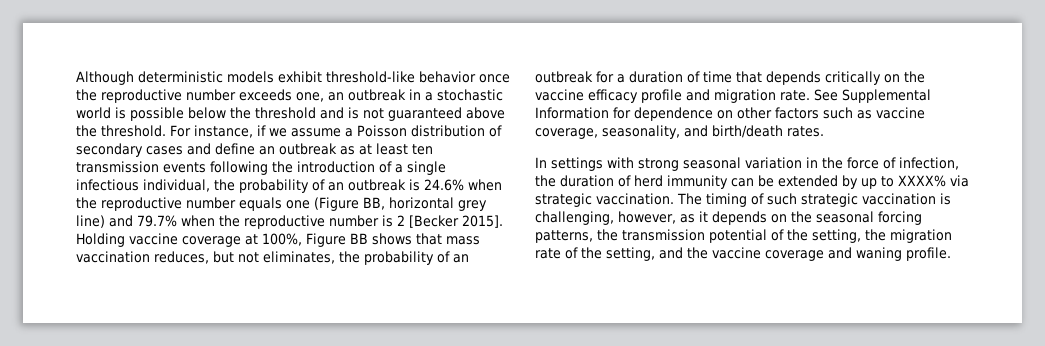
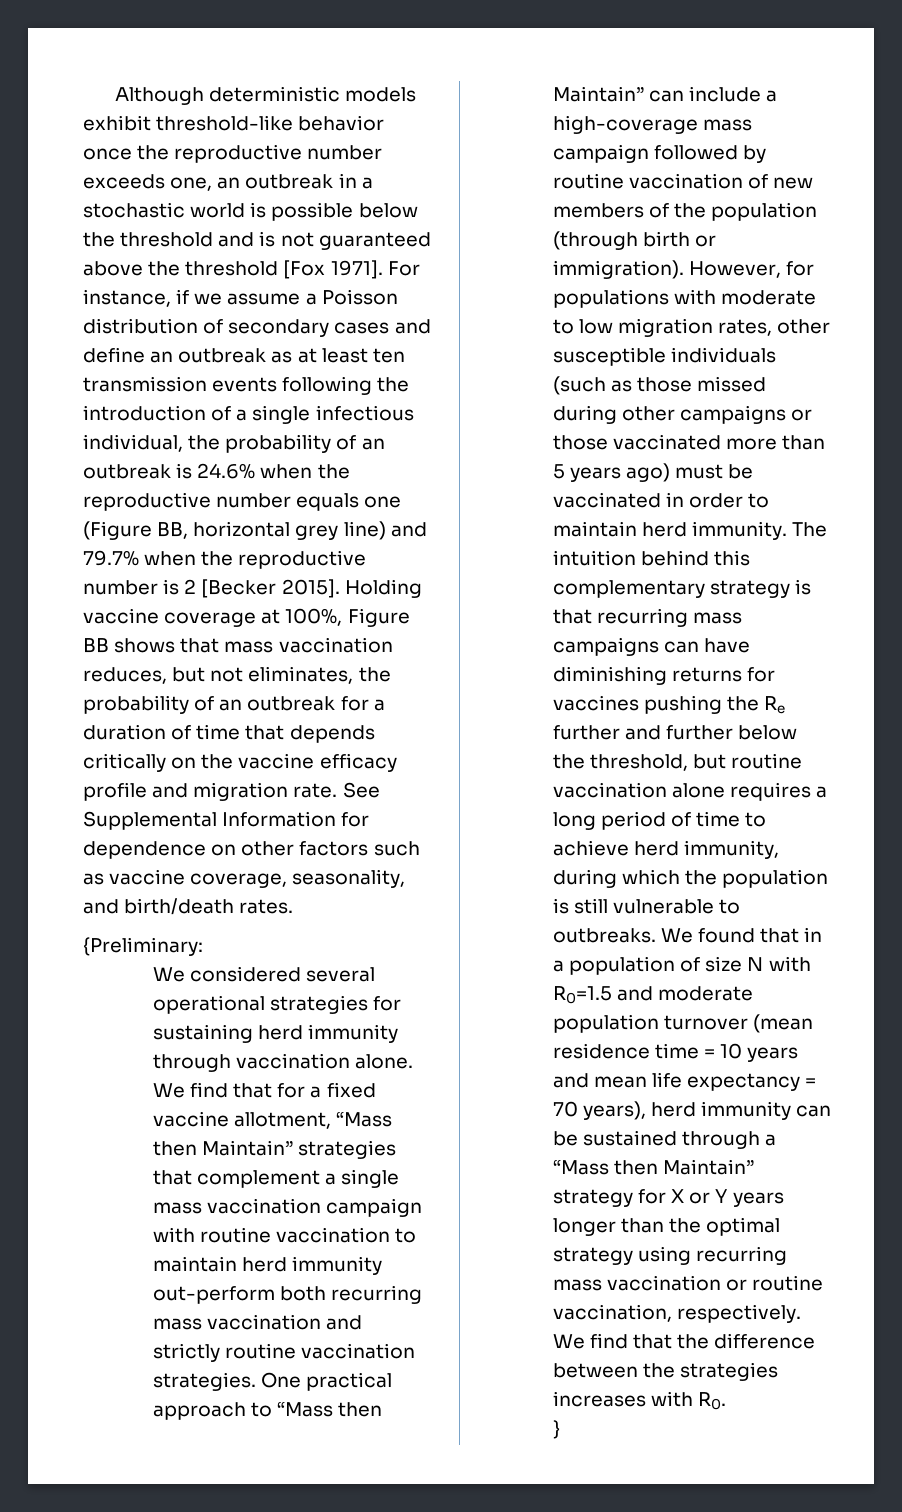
[101,125,166,137] threshold. -> [185,260,383,279] threshold [Fox 1971].
[535,157,959,171] [535,175,969,189] [535,193,951,207] [535,211,922,225] [535,229,952,243] [535,247,951,261] In settings with strong seasonal variation in the force of infection, the duration of herd immunity can be extended by up to XXXX% via strategic vaccination. The timing of such strategic vaccination is challenging, however, as it depends on the seasonal forcing patterns, the transmission potential of the setting, the migration rate of the setting, and the vaccine coverage and waning profile. -> [83,937,203,956] [152,966,376,982] [152,995,402,1014] [152,1024,399,1043] [152,1053,414,1072] [152,1082,376,1098] [152,1111,393,1129] [152,1140,397,1159] [152,1169,400,1188] [152,1198,423,1217] [152,1227,417,1243] [152,1256,383,1275] [152,1285,423,1304] [152,1314,363,1330] [152,1343,416,1362] [152,1372,393,1391] [152,1401,383,1420] [552,86,778,102] [552,115,752,134] [552,144,767,163] [552,173,814,189] [552,202,818,221] [552,231,717,250] [552,260,815,279] [552,289,817,308] [552,318,831,337] [552,347,776,366] [552,376,767,395] [552,405,813,424] [552,434,826,450] [552,463,754,482] [552,492,770,508] [552,521,828,540] [552,550,751,566] [552,579,812,598] [552,608,743,627] [552,637,751,656] [552,666,776,685] [552,695,786,714] [552,725,798,740] [552,753,803,771] [552,782,828,801] [552,811,767,830] [552,840,780,859] [552,869,829,888] [552,898,741,914] [552,927,823,943] [552,956,811,975] [552,986,754,1004] [552,1014,814,1033] [552,1043,799,1062] [552,1072,817,1091] [552,1101,832,1120] [552,1130,777,1149] [552,1159,755,1175] [552,1189,784,1207] [552,1217,781,1236] [552,1246,788,1265] [552,1275,824,1291] [552,1304,801,1323] [552,1333,816,1349] [552,1362,779,1381] [552,1391,727,1410] [552,1420,560,1439] {Preliminary: // We considered several operational strategies for sustaining herd immunity through vaccination alone. We find that for a fixed vaccine allotment, “Mass then Maintain” strategies that complement a single mass vaccination campaign with routine vaccination to maintain herd immunity out-perform both recurring mass vaccination and strictly routine vaccination strategies. One practical approach to “Mass then Maintain” can include a high-coverage mass campaign followed by routine vaccination of new members of the population (through birth or immigration). However, for populations with moderate to low migration rates, other susceptible individuals (such as those missed during other campaigns or those vaccinated more than 5 years ago) must be vaccinated in order to maintain herd immunity. The intuition behind this complementary strategy is that recurring mass campaigns can have diminishing returns for vaccines pushing the Re further and further below the threshold, but routine vaccination alone requires a long period of time to achieve herd immunity, during which the population is still vulnerable to outbreaks. We found that in a population of size N with R0=1.5 and moderate population turnover (mean residence time = 10 years and mean life expectancy = 70 years), herd immunity can be sustained through a “Mass then Maintain” strategy for X or Y years longer than the optimal strategy using recurring mass vaccination or routine vaccination, respectively. We find that the difference between the strategies increases with R0. // }

